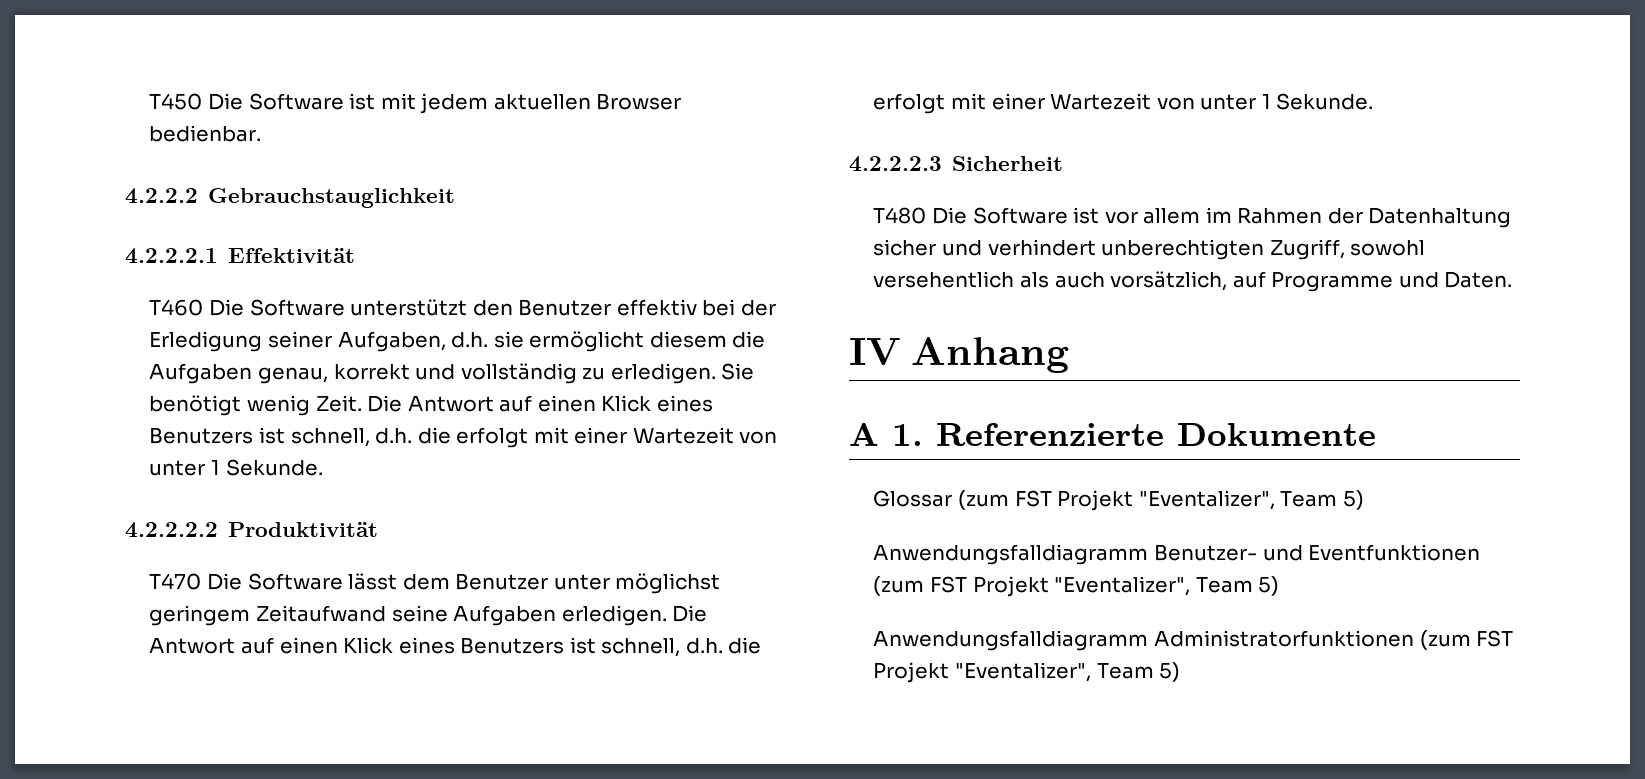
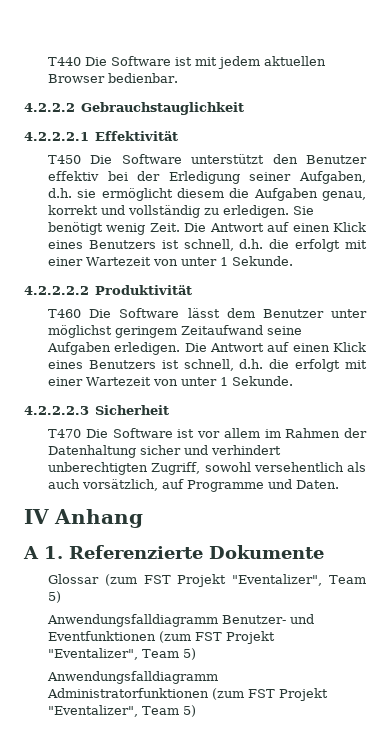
[149,93,203,110] T450 -> [48,57,82,66] T440
[149,299,204,316] T460 -> [48,155,82,164] T450
[149,573,202,590] T470 -> [48,309,82,318] T460
[873,207,927,224] T480 -> [48,429,82,438] T470

